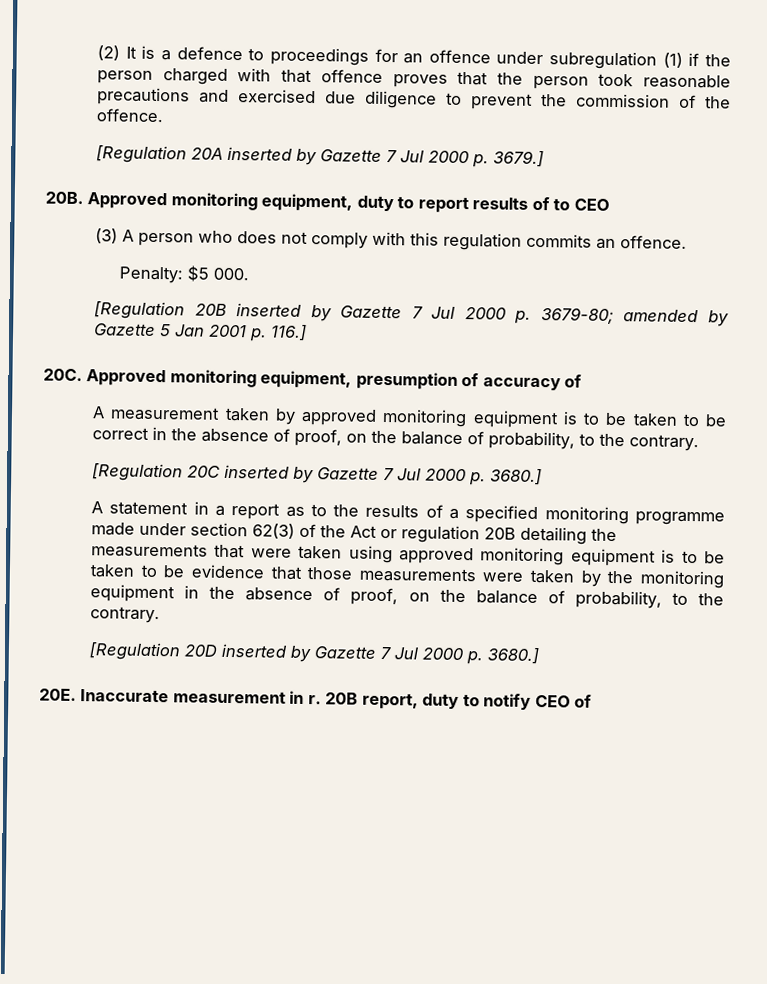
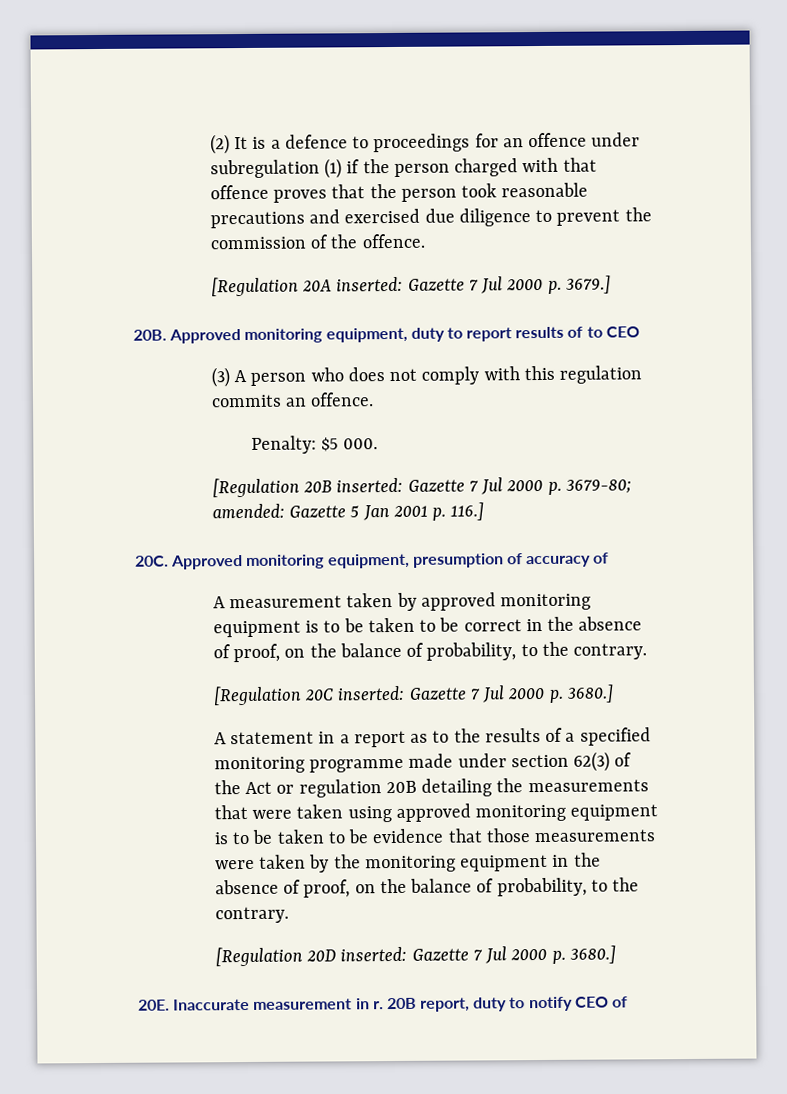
[227,146,318,166] inserted by -> [336,276,404,292] inserted:
[236,303,332,322] inserted by -> [336,477,404,493] inserted:
[623,309,729,327] amended by -> [211,503,285,519] amended:
[224,464,315,484] inserted by -> [337,685,406,701] inserted:
[221,643,312,663] inserted by -> [340,946,408,962] inserted:

